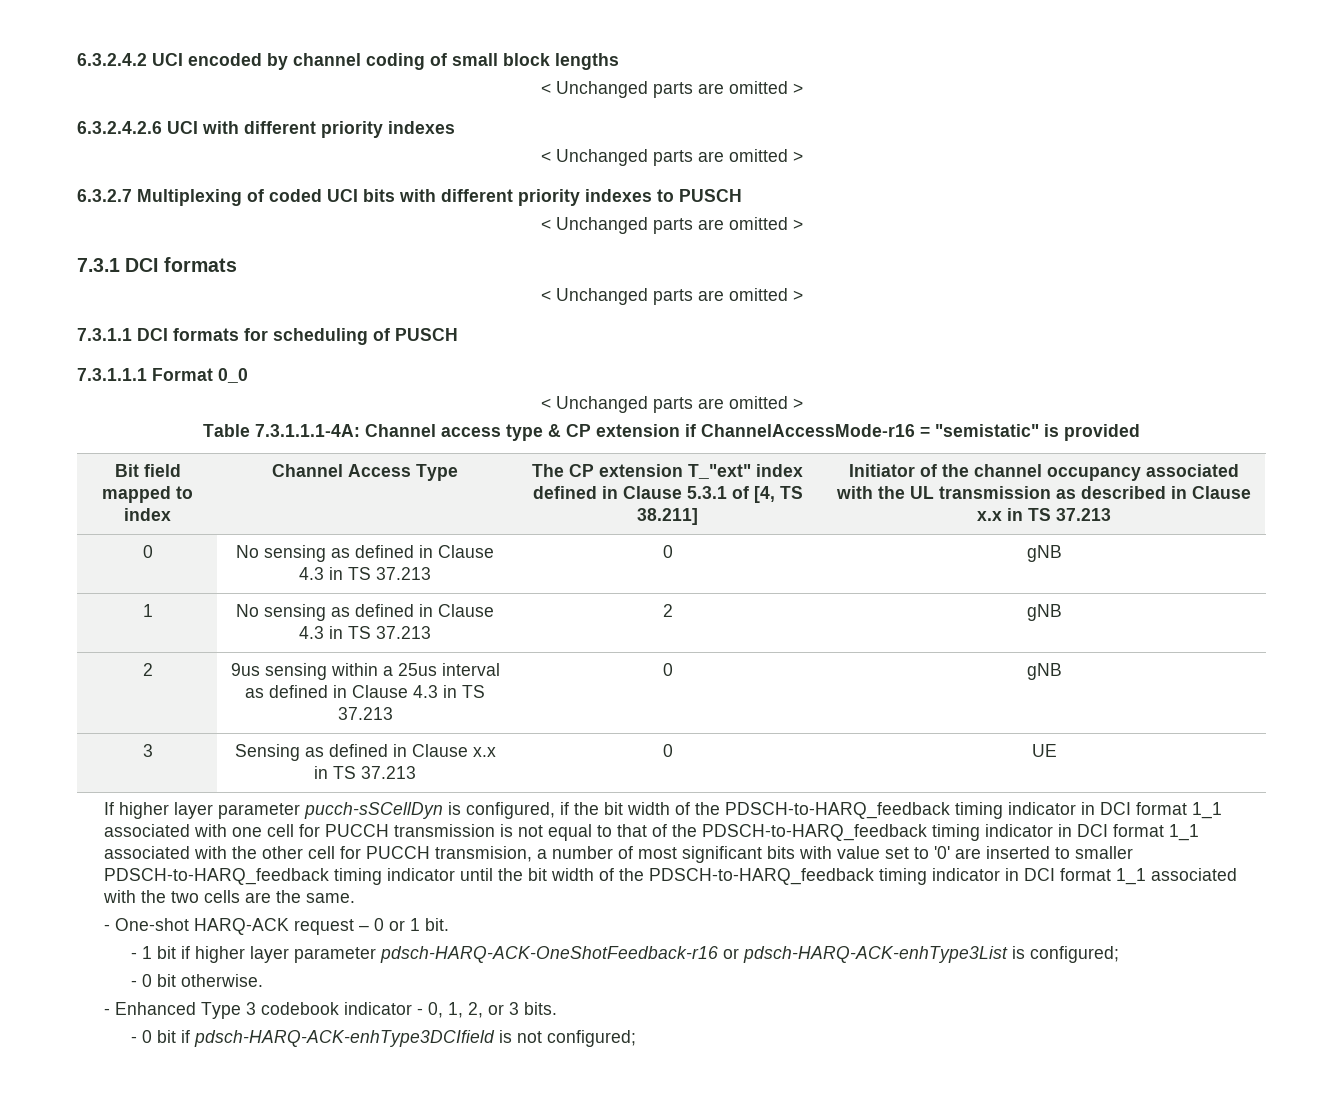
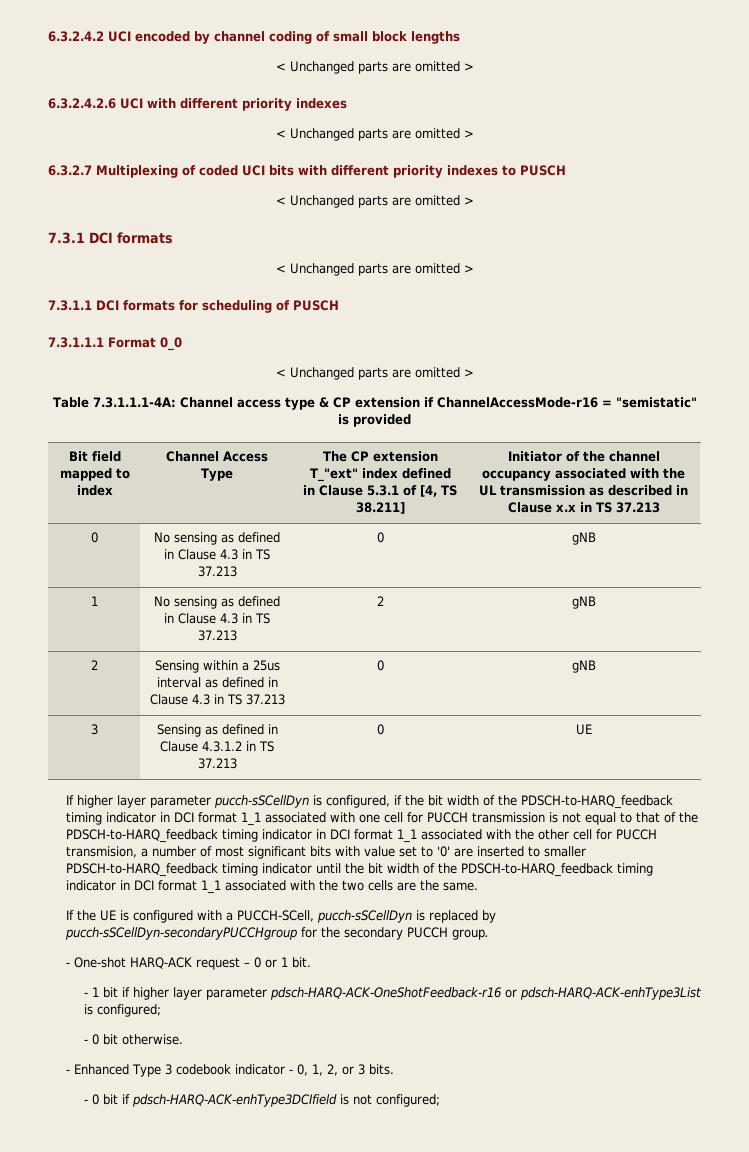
[230,663,327,680] 9us sensing -> [154,660,199,673] Sensing
[472,747,496,757] x.x -> [202,741,242,752] 4.3.1.2
(356, 898) none -> [65,910,496,923] [64,927,489,940] // If the UE is configured with a PUCCH-SCell, pucch-sSCellDyn is replaced by pucch-sSCellDyn-secondaryPUCCHgroup for the secondary PUCCH group.

